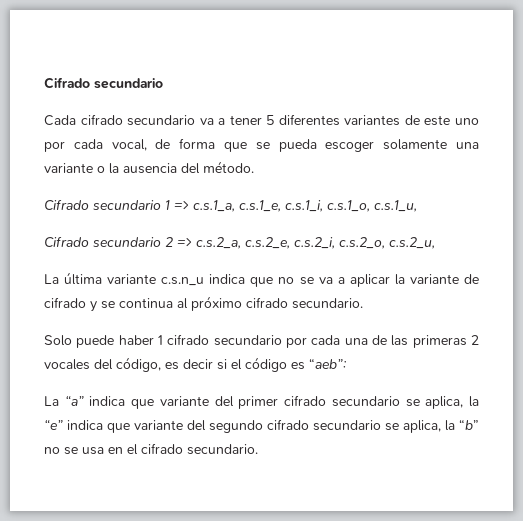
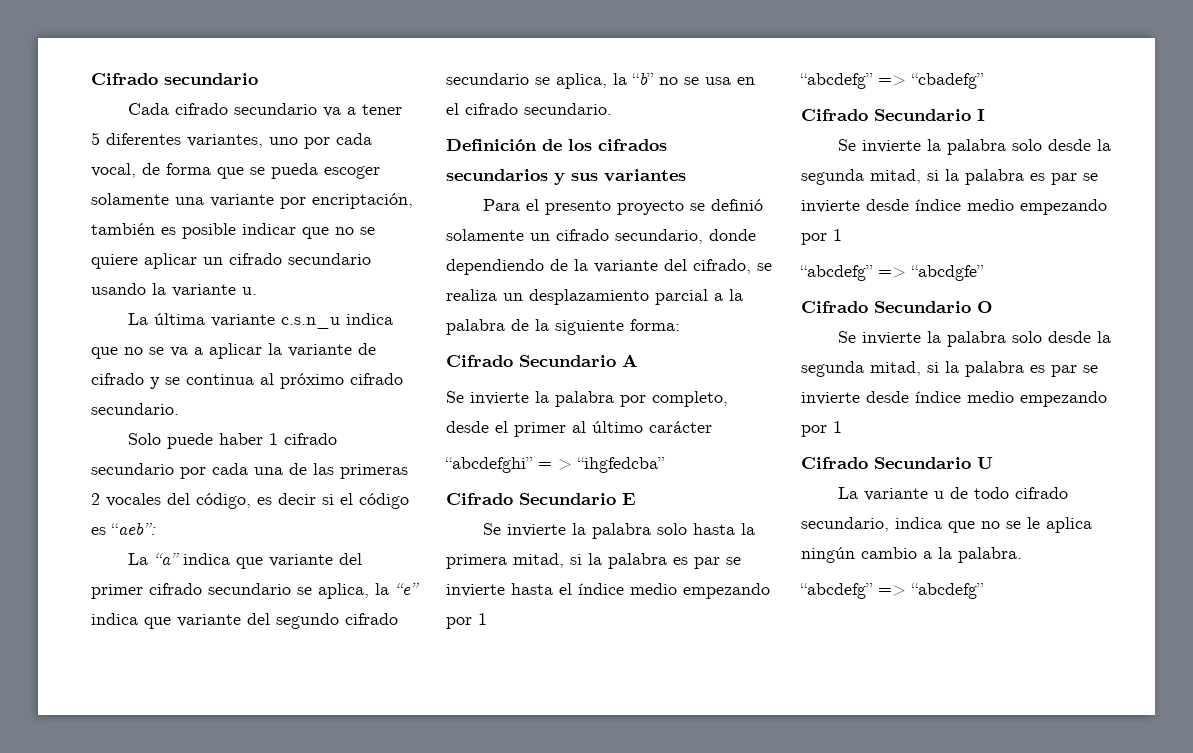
[344,115,451,126] variantes de este -> [187,134,263,148] variantes,
[97,161,254,174] [44,199,417,212] [44,236,435,249] o la ausencia del método. // Cifrado secundario 1 => c.s.1_a, c.s.1_e, c.s.1_i, c.s.1_o, c.s.1_u, // Cifrado secundario 2 => c.s.2_a, c.s.2_e, c.s.2_i, c.s.2_o, c.s.2_u, -> [280,193,413,209] [91,223,375,239] [91,253,371,269] [91,283,257,297] por encriptación, también es posible indicar que no se quiere aplicar un cifrado secundario usando la variante u.
(258, 449) none -> [446,139,667,151] [446,169,686,185] [483,199,764,215] [446,229,756,244] [446,259,772,275] [446,289,743,305] [446,319,680,335] [446,354,638,367] [446,391,728,407] [446,421,712,437] [445,457,665,473] [446,493,636,505] [483,523,756,539] [446,553,741,569] [446,583,770,599] [446,613,487,629] [800,73,984,89] [801,109,985,121] [838,139,1112,155] [801,169,1098,185] [801,199,1107,215] [801,229,842,245] [800,265,984,281] [801,301,993,313] [838,331,1112,347] [801,361,1098,377] [801,391,1107,407] [801,421,842,437] [801,457,993,469] [838,487,1069,501] [801,517,1092,533] [801,547,1022,563] [800,583,984,599] // Definición de los cifrados secundarios y sus variantes // Para el presento proyecto se definió solamente un cifrado secundario, donde dependiendo de la variante del cifrado, se realiza un desplazamiento parcial a la palabra de la siguiente forma: // Cifrado Secundario A // Se invierte la palabra por completo, desde el primer al último carácter // “abcdefghi” = > “ihgfedcba” // Cifrado Secundario E // Se invierte la palabra solo hasta la primera mitad, si la palabra es par se invierte hasta el índice medio empezando por 1 // “abcdefg” => “cbadefg” // Cifrado Secundario I // Se invierte la palabra solo desde la segunda mitad, si la palabra es par se invierte desde índice medio empezando por 1 // “abcdefg” => “abcdgfe” // Cifrado Secundario O // Se invierte la palabra solo desde la segunda mitad, si la palabra es par se invierte desde índice medio empezando por 1 // Cifrado Secundario U // La variante u de todo cifrado secundario, indica que no se le aplica ningún cambio a la palabra. // “abcdefg” => “abcdefg”

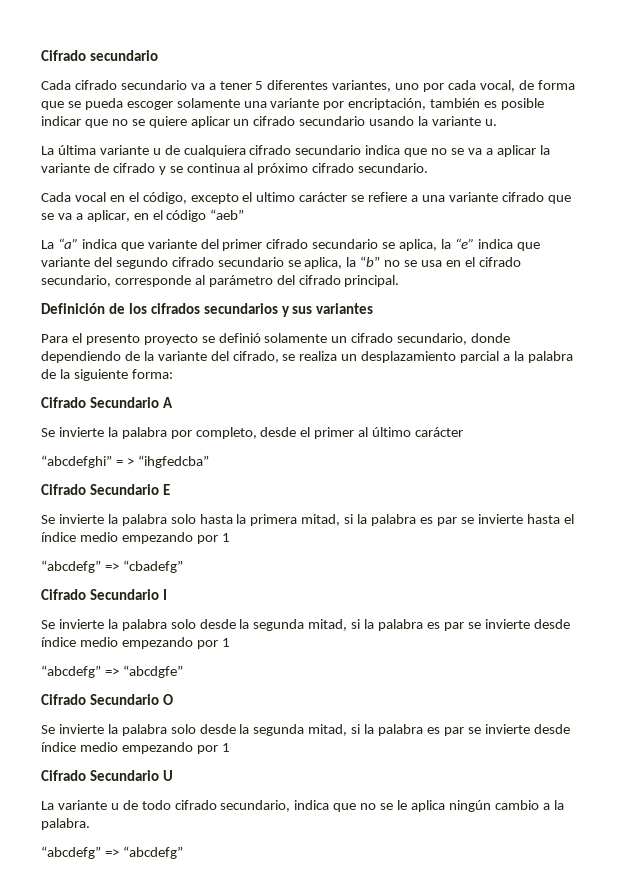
[281,317,341,329] c.s.n_u -> [152,145,362,157] u de cualquiera cifrado secundario
[128,433,338,449] [91,463,408,479] [91,493,409,509] [91,522,156,535] Solo puede haber 1 cifrado secundario por cada una de las primeras 2 vocales del código, es decir si el código es “aeb”: -> [41,192,571,204] [41,209,245,222] Cada vocal en el código, excepto el ultimo carácter se refiere a una variante cifrado que se va a aplicar, en el código “aeb”
[524,103,612,115] secundario. -> [41,275,400,287] secundario, corresponde al parámetro del cifrado principal.

